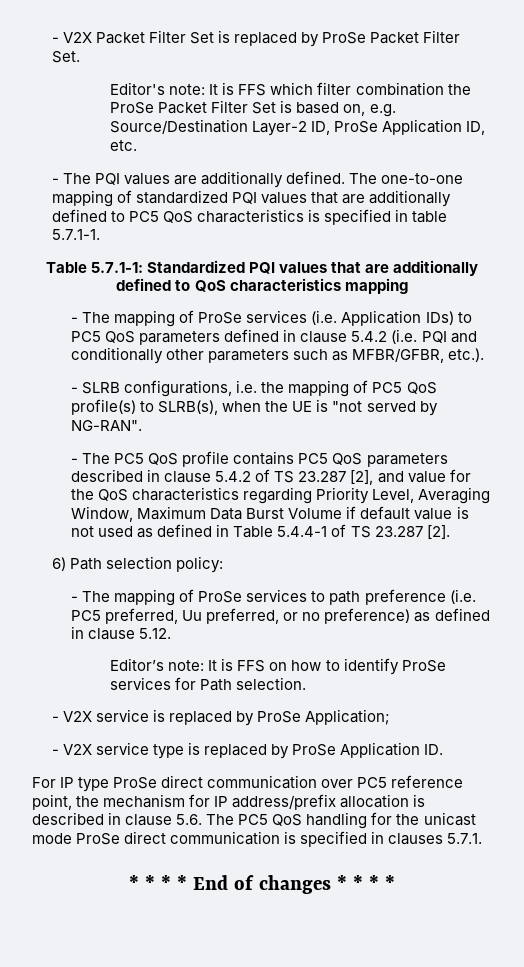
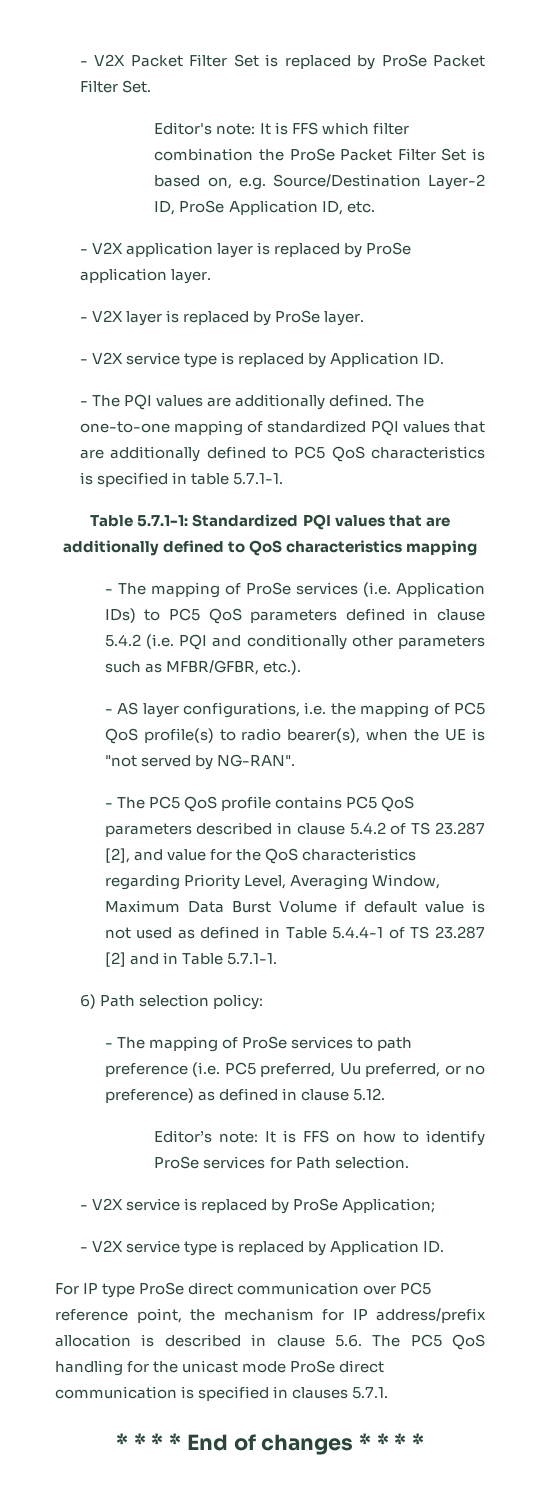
(138, 145) none -> [79,242,412,258] [79,268,211,284] [79,310,365,326] [79,352,445,368] // - V2X application layer is replaced by ProSe application layer. // - V2X layer is replaced by ProSe layer. // - V2X service type is replaced by Application ID.
[82,382,121,394] SLRB -> [117,702,179,718] AS layer
[158,400,219,415] SLRB(s), -> [241,728,361,743] radio bearer(s),
[426,525,450,539] [2]. -> [104,952,277,967] [2] and in Table 5.7.1-1.
[291,744,336,756] ProSe -> (327, 1248) none

